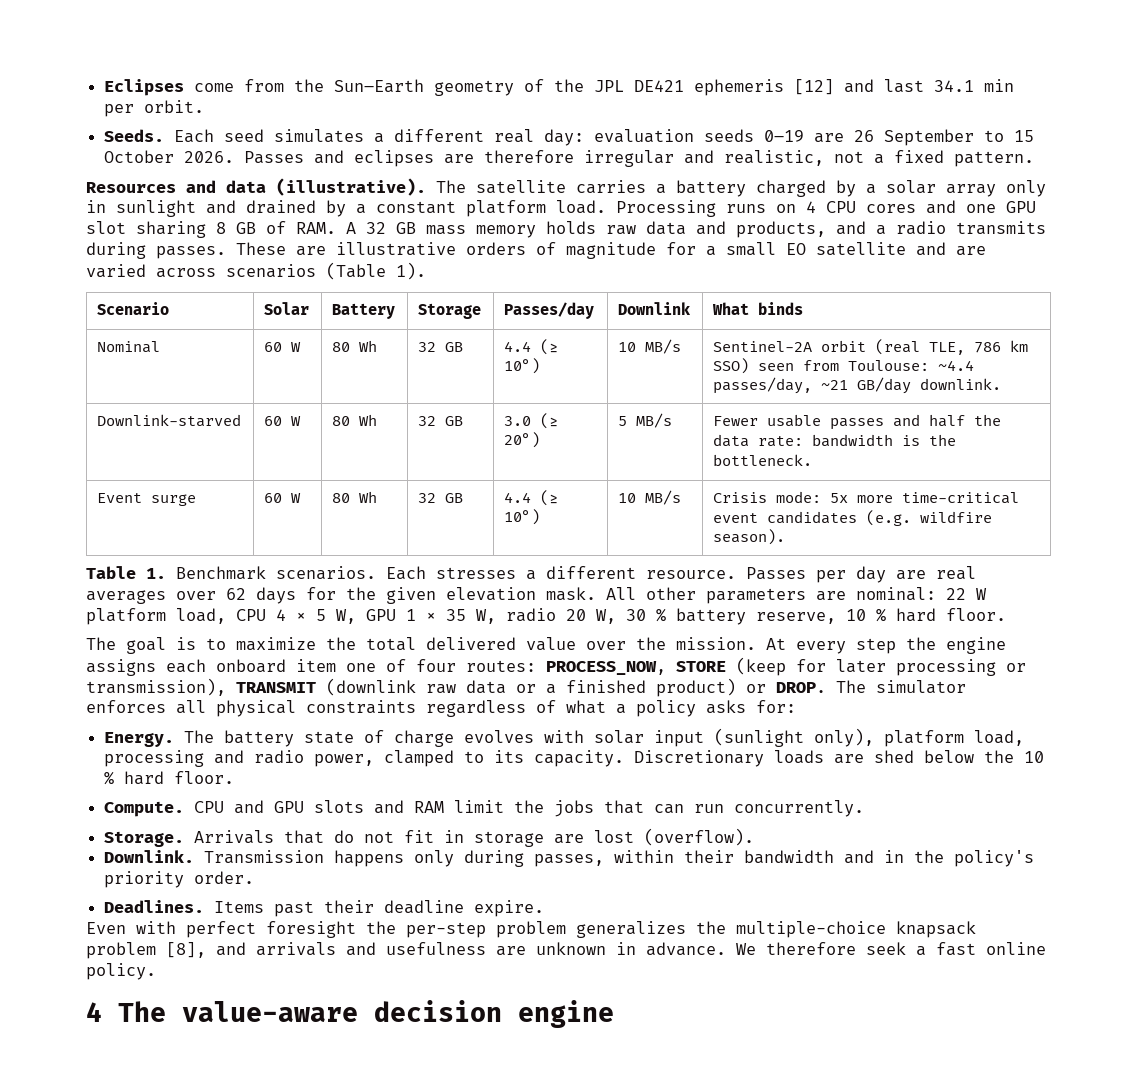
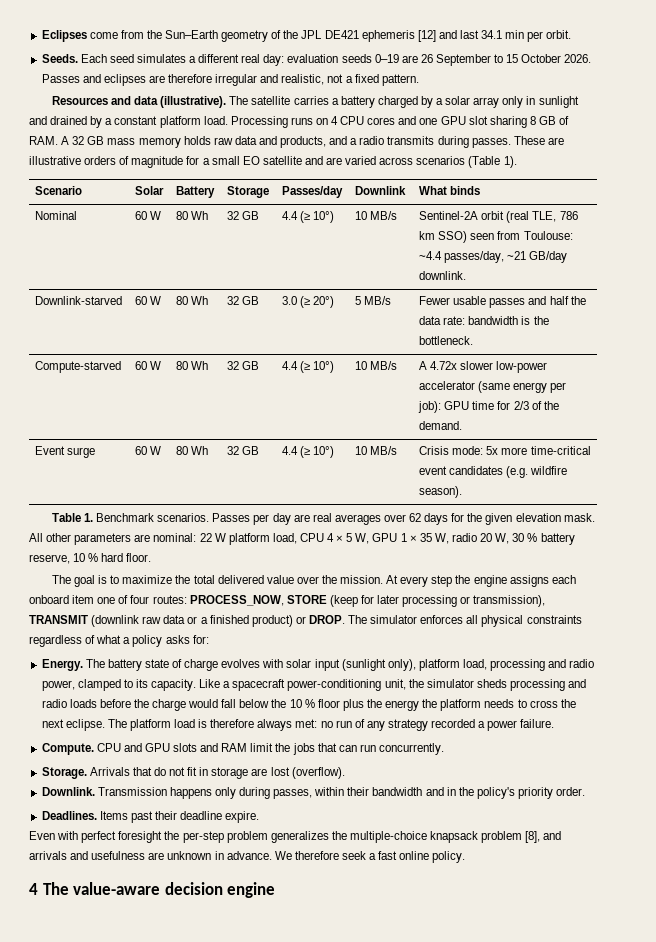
(813, 460) none -> [35,361,122,373] [135,361,162,370] [176,361,209,370] [227,361,260,370] [282,361,335,373] [355,361,398,370] [419,361,548,373] [419,381,567,393] [418,401,559,413] [419,421,463,430] // Compute-starved | 60 W | 80 Wh | 32 GB | 4.4 (≥ 10°) | 10 MB/s | A 4.72x slower low-power accelerator (same energy per job): GPU time for 2/3 of the demand.
[386,566,736,580] Each stresses a different resource. -> (210, 517) none
[634,750,1045,767] [104,771,235,785] Discretionary loads are shed below the 10 % hard floor. -> [199,679,587,691] [41,699,576,711] [41,719,555,731] Like a spacecraft power-conditioning unit, the simulator sheds processing and radio loads before the charge would fall below the 10 % floor plus the energy the platform needs to cross the next eclipse. The platform load is therefore always met: no run of any strategy recorded a power failure.

